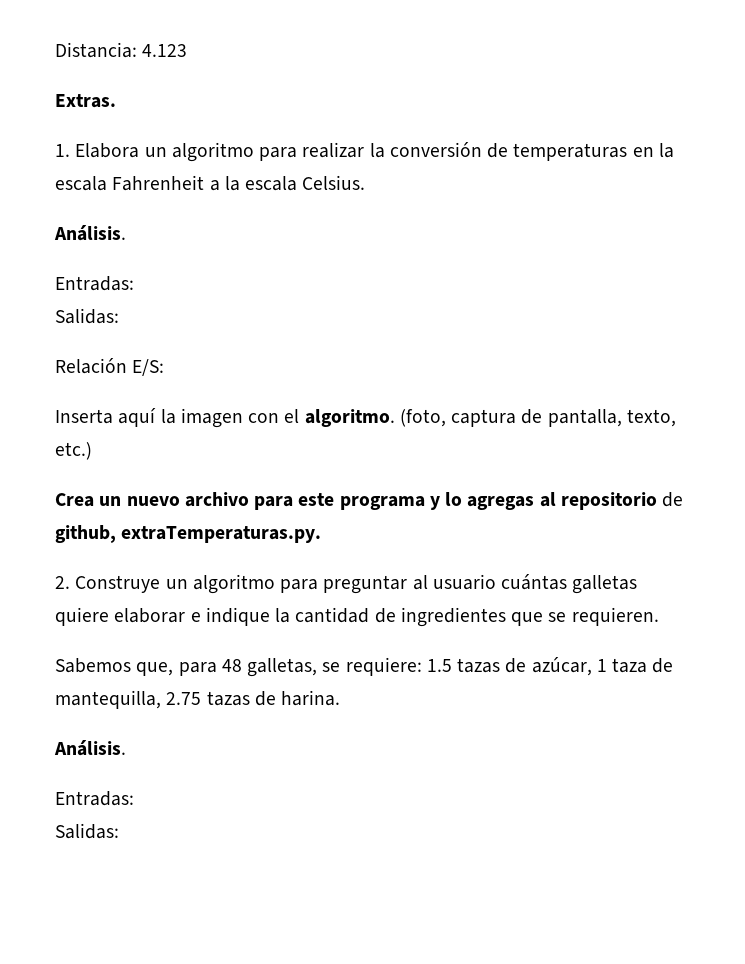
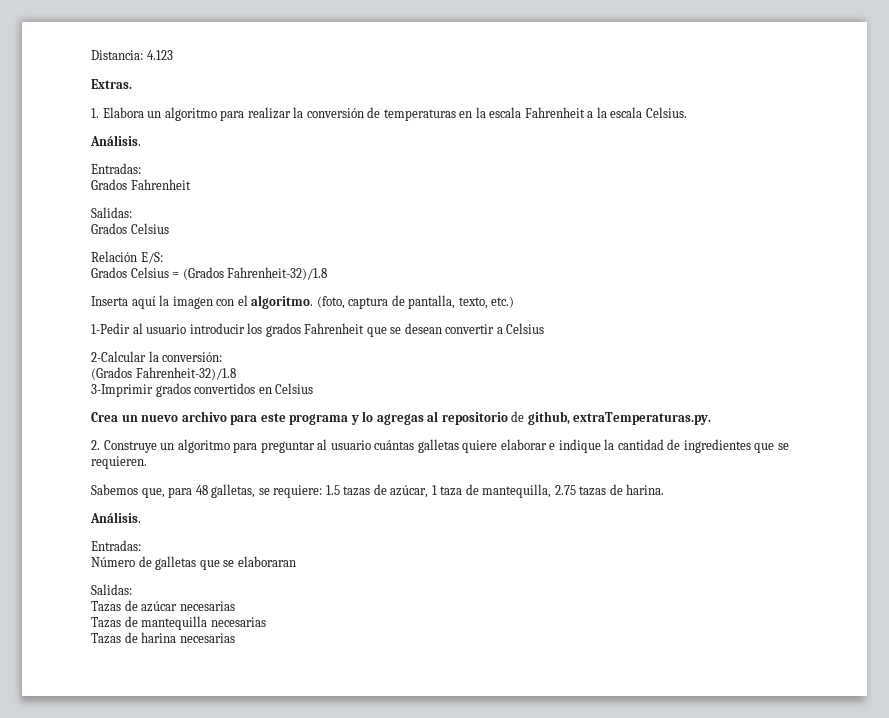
[55,308,119,324] // Salidas: -> [91,179,191,190] [91,207,132,218] [91,223,169,234] // Grados Fahrenheit // Salidas: // Grados Celsius
(165, 367) none -> [91,267,328,280] // Grados Celsius = (Grados Fahrenheit-32)/1.8
(92, 451) none -> [91,323,545,337] [91,351,223,362] [91,367,236,380] [91,383,314,397] // 1-Pedir al usuario introducir los grados Fahrenheit que se desean convertir a Celsius // 2-Calcular la conversión: // (Grados Fahrenheit-32)/1.8 // 3-Imprimir grados convertidos en Celsius
[55,823,119,839] Salidas: -> [91,556,296,570] [91,584,132,595] [91,600,235,612] [91,616,266,630] [91,632,235,644] Número de galletas que se elaboraran // Salidas: // Tazas de azúcar necesarias // Tazas de mantequilla necesarias // Tazas de harina necesarias

